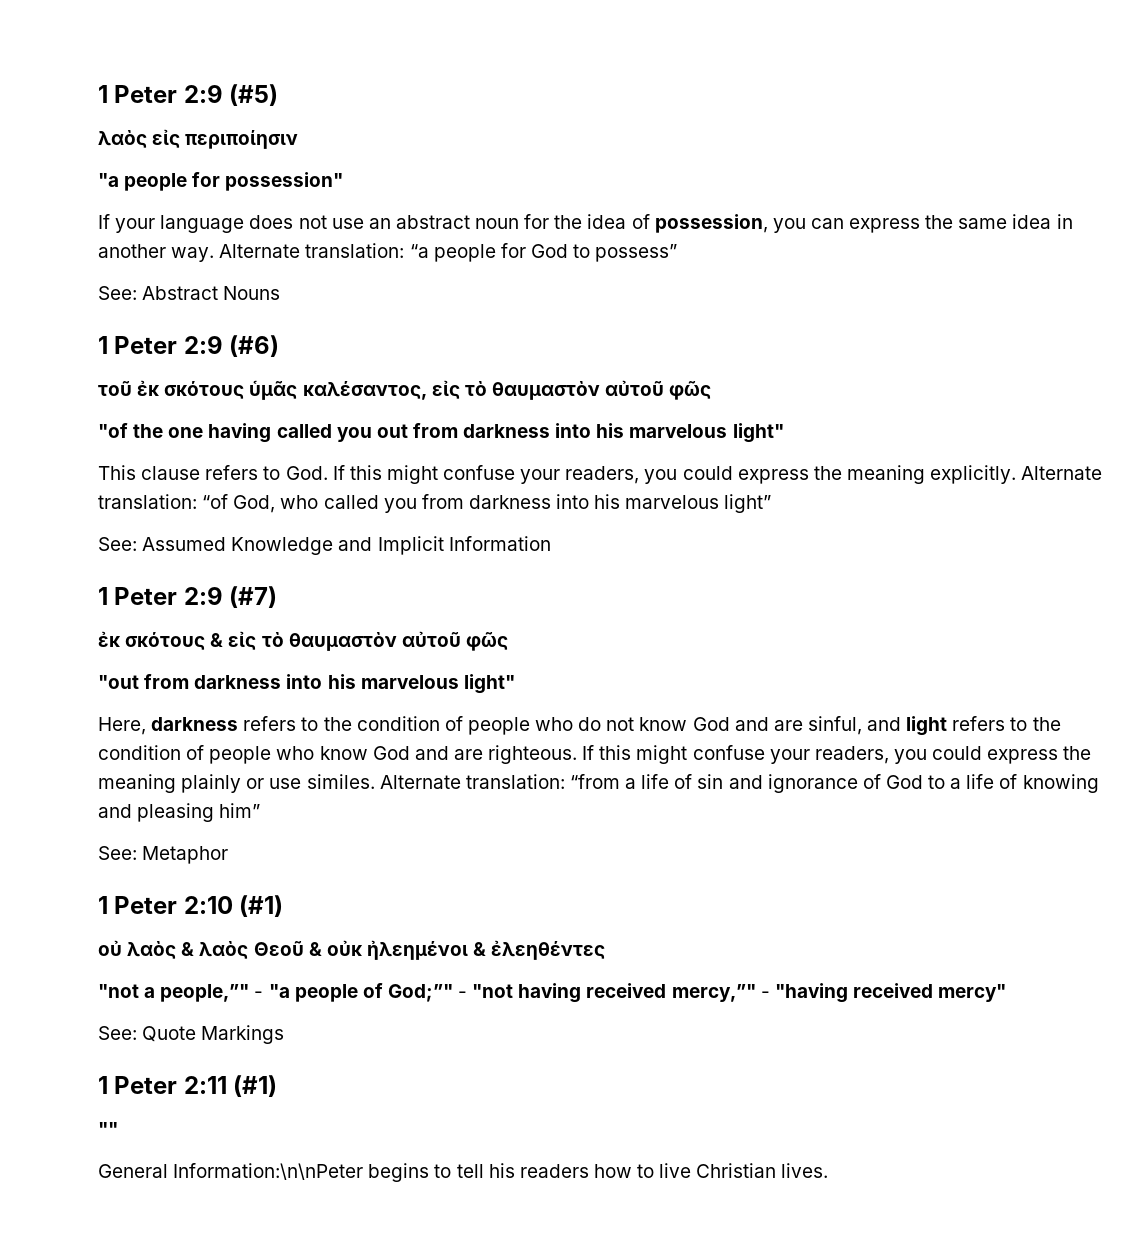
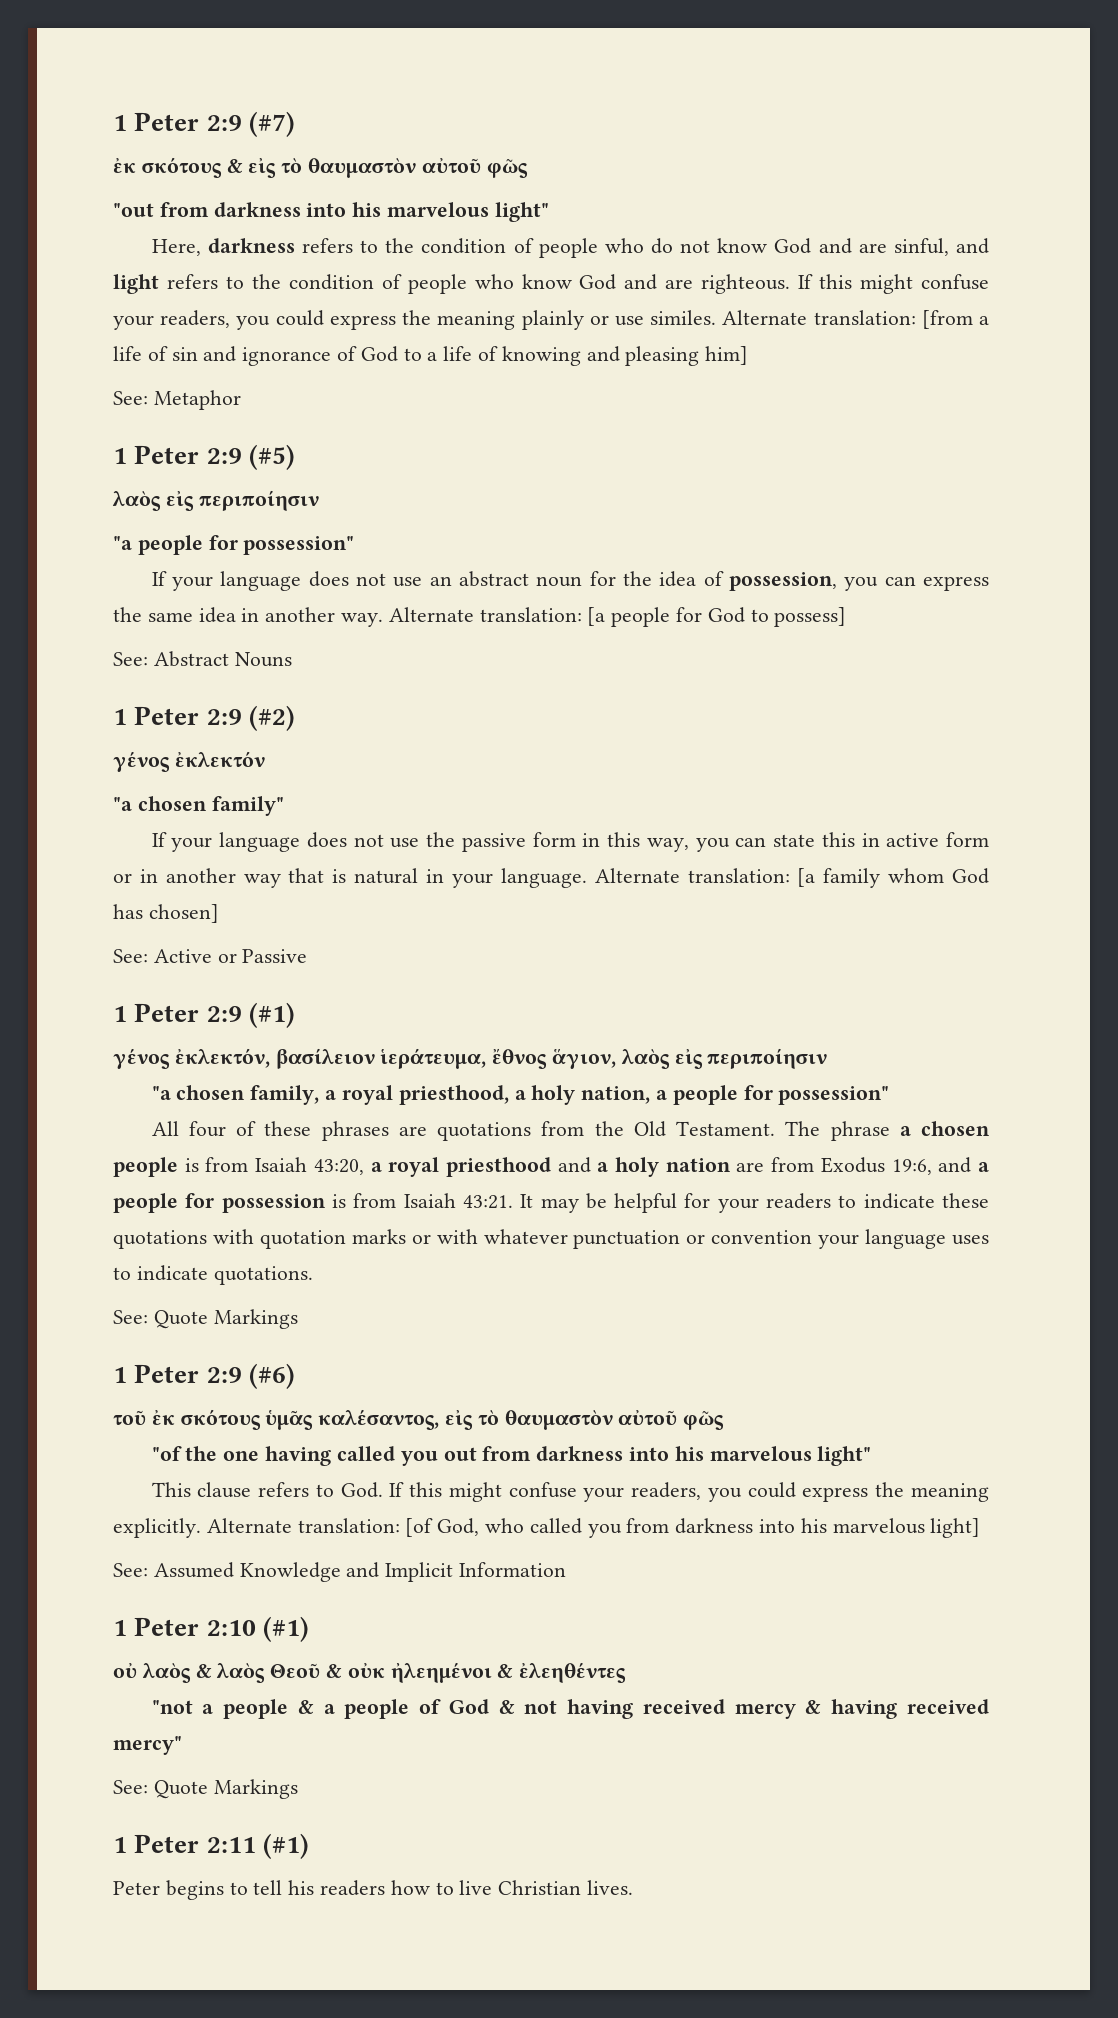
[98,84,279,106] [98,129,299,149] [98,172,344,191] [98,214,1073,233] [98,243,678,262] [98,286,281,300] [98,335,280,357] [98,380,712,400] [98,423,784,443] [98,465,1103,484] [98,494,772,513] [98,536,551,555] [98,586,223,605] 1 Peter 2:9 (#5) // λαὸς εἰς περιποίησιν // "a people for possession" // If your language does not use an abstract noun for the idea of possession, you can express the same idea in another way. Alternate translation: “a people for God to possess” // See: Abstract Nouns // 1 Peter 2:9 (#6) // τοῦ ἐκ σκότους ὑμᾶς καλέσαντος, εἰς τὸ θαυμαστὸν αὐτοῦ φῶς // "of the one having called you out from darkness into his marvelous light" // This clause refers to God. If this might confuse your readers, you could express the meaning explicitly. Alternate translation: “of God, who called you from darkness into his marvelous light” // See: Assumed Knowledge and Implicit Information // 1 Peter 2:9 -> [113,112,242,131] 1 Peter 2:9
[569,774,620,789] “from -> [921,310,973,329] [from
[219,803,261,818] him” -> [705,346,749,365] him]
(229, 855) none -> [113,444,295,470] [112,490,319,511] [113,535,355,555] [151,571,989,591] [113,607,847,627] [113,651,292,667] [113,705,295,731] [113,751,265,772] [113,796,284,816] [151,832,989,852] [113,868,990,888] [113,904,219,923] [113,949,308,963] [113,1002,295,1028] [113,1048,828,1069] [151,1085,890,1105] [151,1121,990,1141] [113,1157,990,1177] [113,1193,989,1213] [113,1229,989,1249] [113,1265,313,1285] [113,1309,298,1329] [113,1363,295,1389] [113,1409,725,1430] [151,1446,872,1466] [151,1482,990,1502] [113,1518,981,1538] [113,1562,567,1582] // 1 Peter 2:9 (#5) // λαὸς εἰς περιποίησιν // "a people for possession" // If your language does not use an abstract noun for the idea of possession, you can express the same idea in another way. Alternate translation: [a people for God to possess] // See: Abstract Nouns // 1 Peter 2:9 (#2) // γένος ἐκλεκτόν // "a chosen family" // If your language does not use the passive form in this way, you can state this in active form or in another way that is natural in your language. Alternate translation: [a family whom God has chosen] // See: Active or Passive // 1 Peter 2:9 (#1) // γένος ἐκλεκτόν, βασίλειον ἱεράτευμα, ἔθνος ἅγιον, λαὸς εἰς περιποίησιν // "a chosen family, a royal priesthood, a holy nation, a people for possession" // All four of these phrases are quotations from the Old Testament. The phrase a chosen people is from Isaiah 43:20, a royal priesthood and a holy nation are from Exodus 19:6, and a people for possession is from Isaiah 43:21. It may be helpful for your readers to indicate these quotations with quotation marks or with whatever punctuation or convention your language uses to indicate quotations. // See: Quote Markings // 1 Peter 2:9 (#6) // τοῦ ἐκ σκότους ὑμᾶς καλέσαντος, εἰς τὸ θαυμαστὸν αὐτοῦ φῶς // "of the one having called you out from darkness into his marvelous light" // This clause refers to God. If this might confuse your readers, you could express the meaning explicitly. Alternate translation: [of God, who called you from darkness into his marvelous light] // See: Assumed Knowledge and Implicit Information
[160,983,848,1003] people,”" - "a people of God;”" - "not having received mercy,”" - "having -> [223,1699,898,1719] people & a people of God & not having received mercy & having
[98,1122,118,1136] [98,1163,364,1180] "" // General Information:\n\nPeter -> [113,1881,160,1895] Peter

